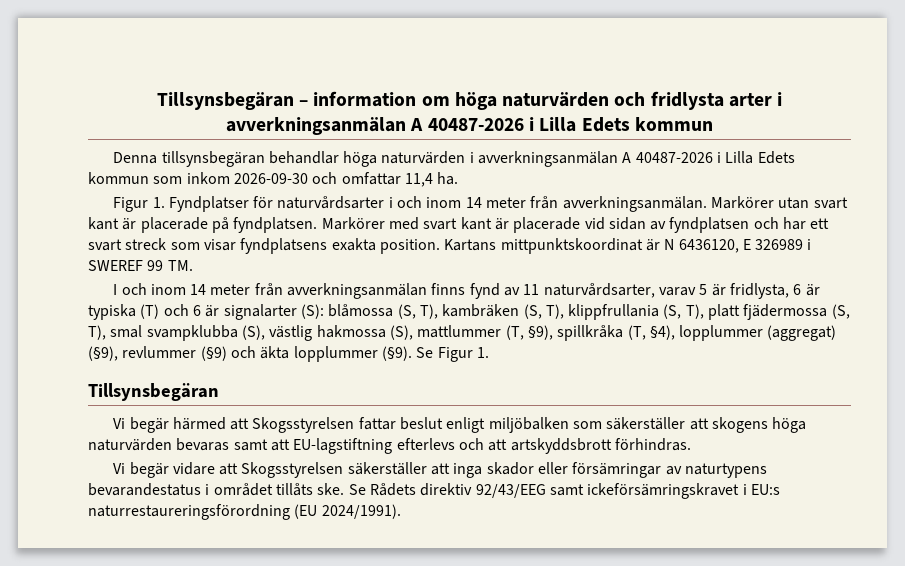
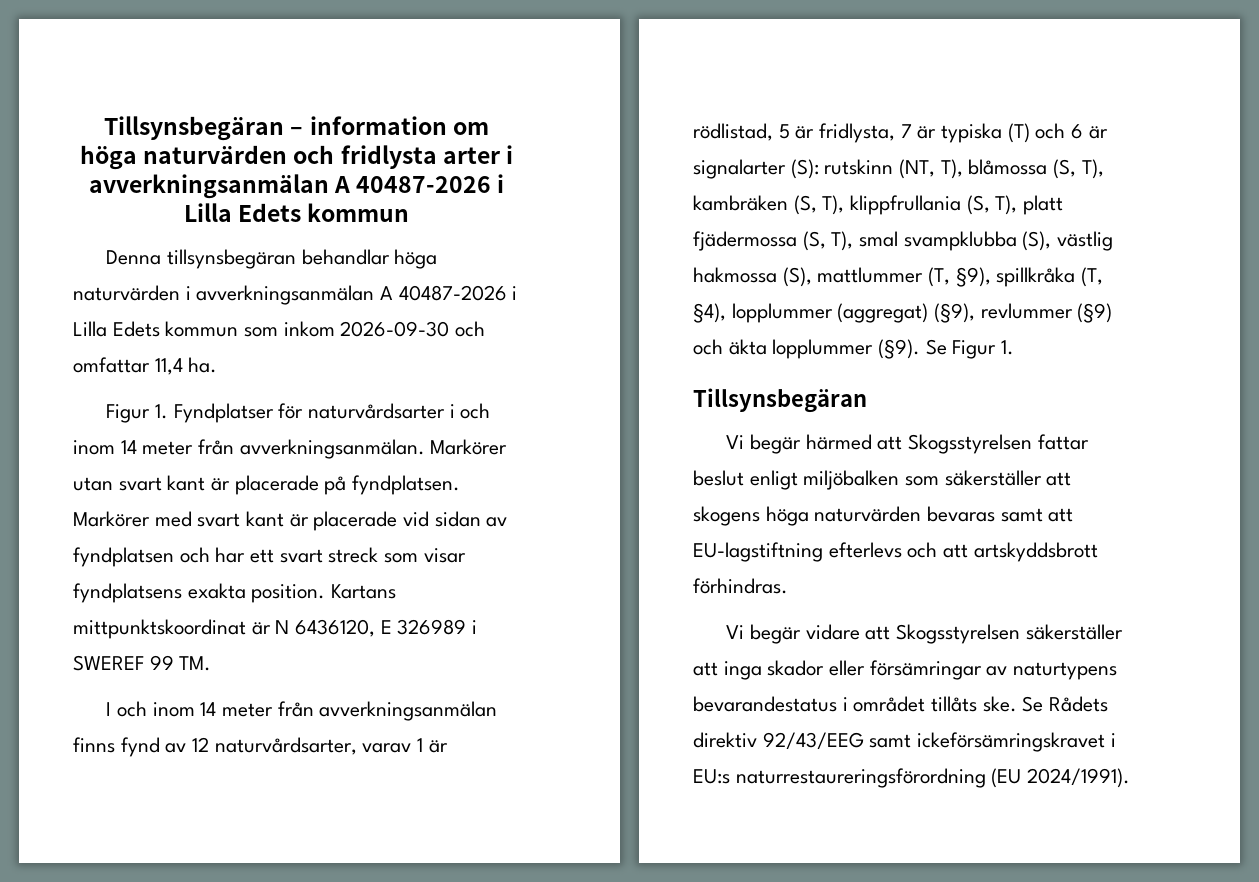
[523,284,540,295] 11 -> [192,737,210,752] 12
(697, 291) none -> [417,738,448,753] [693,123,773,141] 1 är rödlistad,
[793,284,802,295] 6 -> [900,124,912,138] 7
(324, 311) none -> [824,159,963,179] rutskinn (NT, T),

